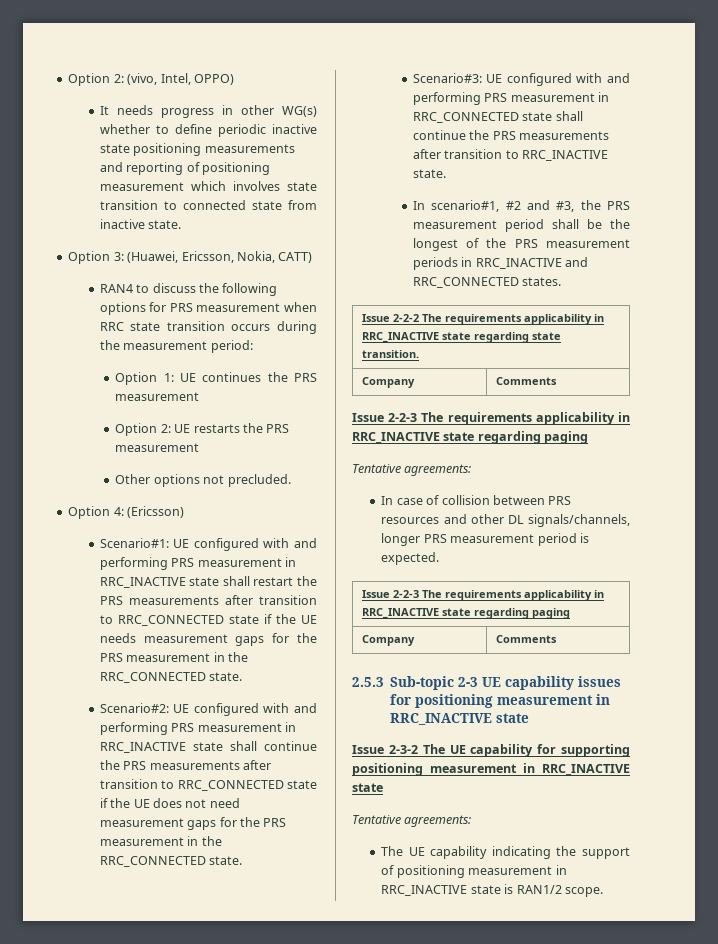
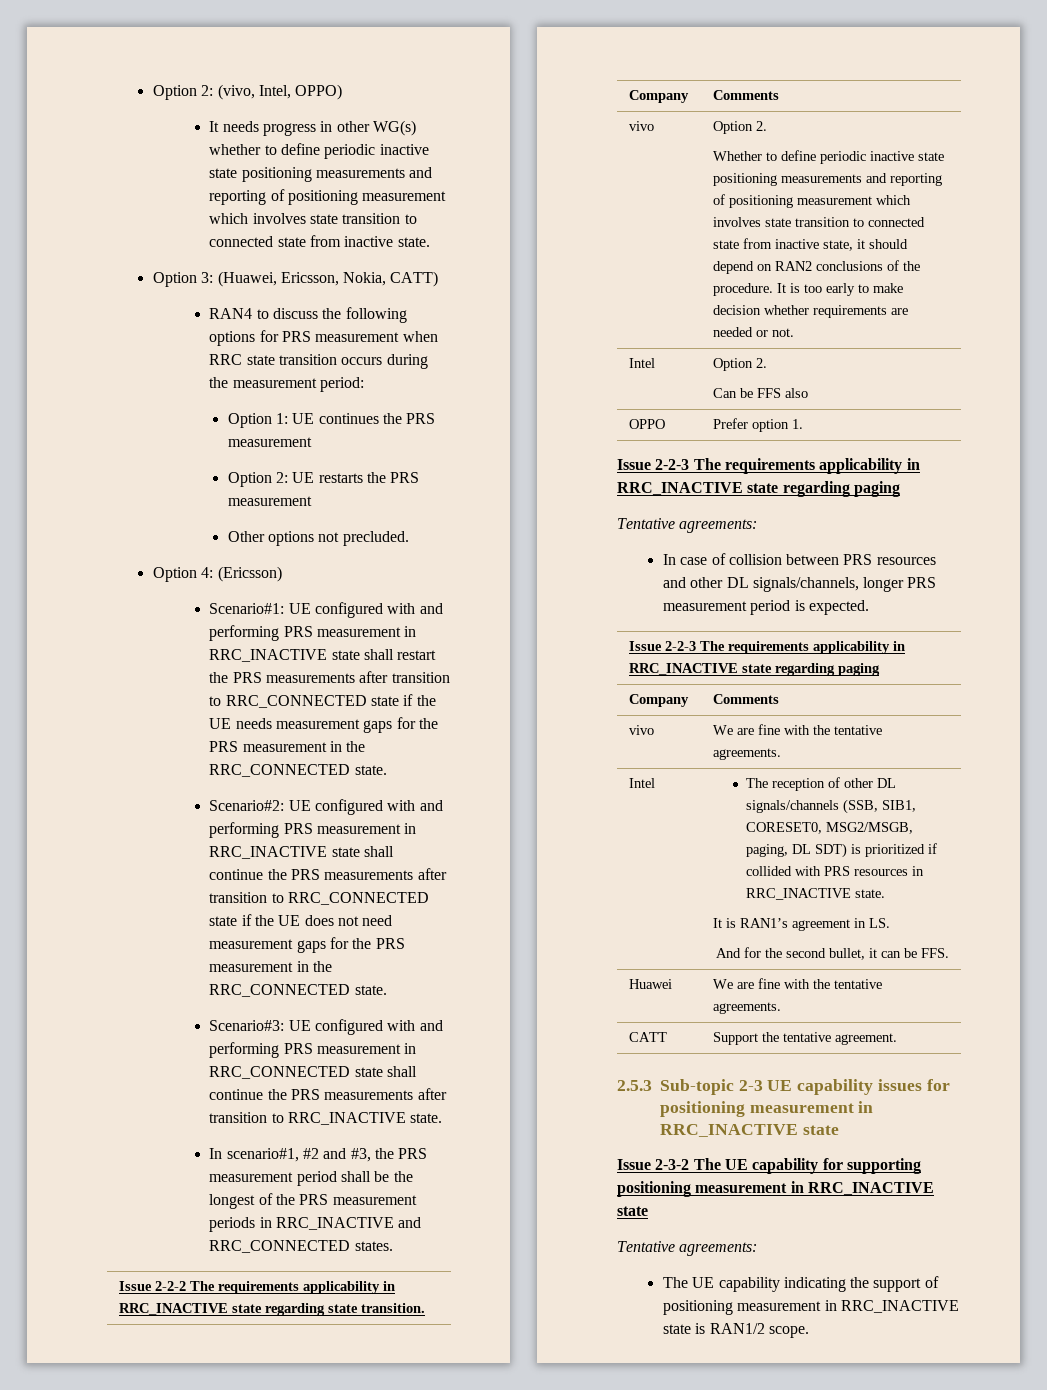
(557, 381) none -> [629,121,655,131] [713,121,768,134] [713,150,945,164] [713,173,943,186] [713,194,912,208] [713,217,926,227] [713,238,909,251] [713,260,921,274] [713,283,904,296] [713,305,909,318] [713,327,795,337] [629,358,656,368] [713,358,768,371] [713,388,809,398] [629,419,666,429] [713,418,804,432] // vivo | Option 2. // Whether to define periodic inactive state positioning measurements and reporting of positioning measurement which involves state transition to connected state from inactive state, it should depend on RAN2 conclusions of the procedure. It is too early to make decision whether requirements are needed or not. // Intel | Option 2. // Can be FFS also // OPPO | Prefer option 1.
(557, 639) none -> [629,725,655,735] [713,724,883,735] [713,748,782,760] [629,778,656,788] [746,777,897,791] [746,799,917,814] [746,822,914,834] [746,843,938,858] [746,866,925,876] [746,888,886,900] [713,918,891,931] [715,947,949,960] [629,979,673,989] [713,978,883,989] [713,1002,782,1014] [629,1032,668,1042] [713,1032,898,1045] // vivo | We are fine with the tentative agreements. // Intel | The reception of other DL signals/channels (SSB, SIB1, CORESET0, MSG2/MSGB, paging, DL SDT) is prioritized if collided with PRS resources in RRC_INACTIVE state. // It is RAN1’s agreement in LS. // And for the second bullet, it can be FFS. // Huawei | We are fine with the tentative agreements. // CATT | Support the tentative agreement.

